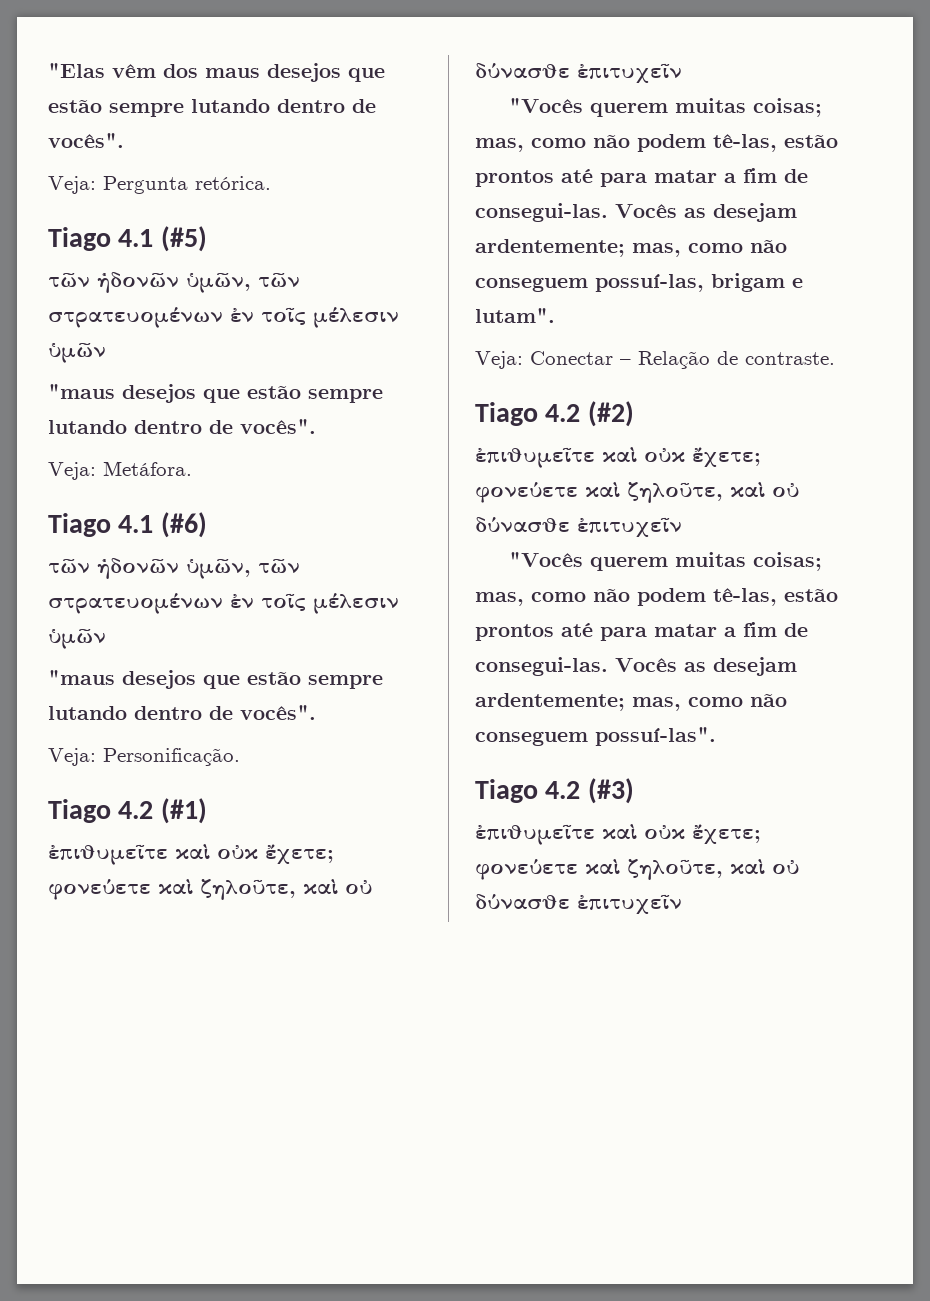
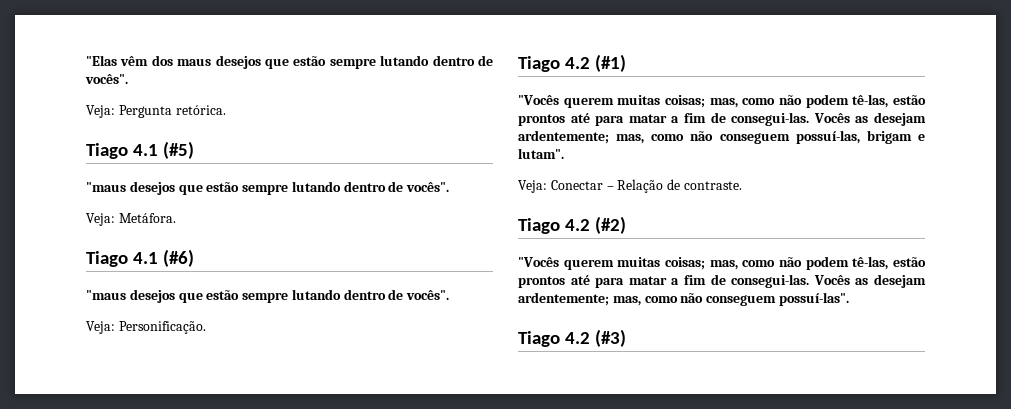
[48,272,300,293] [48,307,399,328] [48,343,106,363] // τῶν ἡδονῶν ὑμῶν, τῶν στρατευομένων ἐν τοῖς μέλεσιν ὑμῶν -> (194, 150) none
[48,558,300,579] [48,593,399,614] [48,629,106,649] // τῶν ἡδονῶν ὑμῶν, τῶν στρατευομένων ἐν τοῖς μέλεσιν ὑμῶν -> (194, 258) none
[48,844,334,865] [48,879,372,900] [475,63,682,83] // ἐπιθυμεῖτε καὶ οὐκ ἔχετε; φονεύετε καὶ ζηλοῦτε, καὶ οὐ δύνασθε ἐπιτυχεῖν -> (626, 63) none
[475,447,761,468] [475,482,799,503] [475,517,682,537] // ἐπιθυμεῖτε καὶ οὐκ ἔχετε; φονεύετε καὶ ζηλοῦτε, καὶ οὐ δύνασθε ἐπιτυχεῖν -> (626, 225) none
[475,824,761,845] [475,859,799,880] [475,894,682,914] // ἐπιθυμεῖτε καὶ οὐκ ἔχετε; φονεύετε καὶ ζηλοῦτε, καὶ οὐ δύνασθε ἐπιτυχεῖν -> (626, 338) none

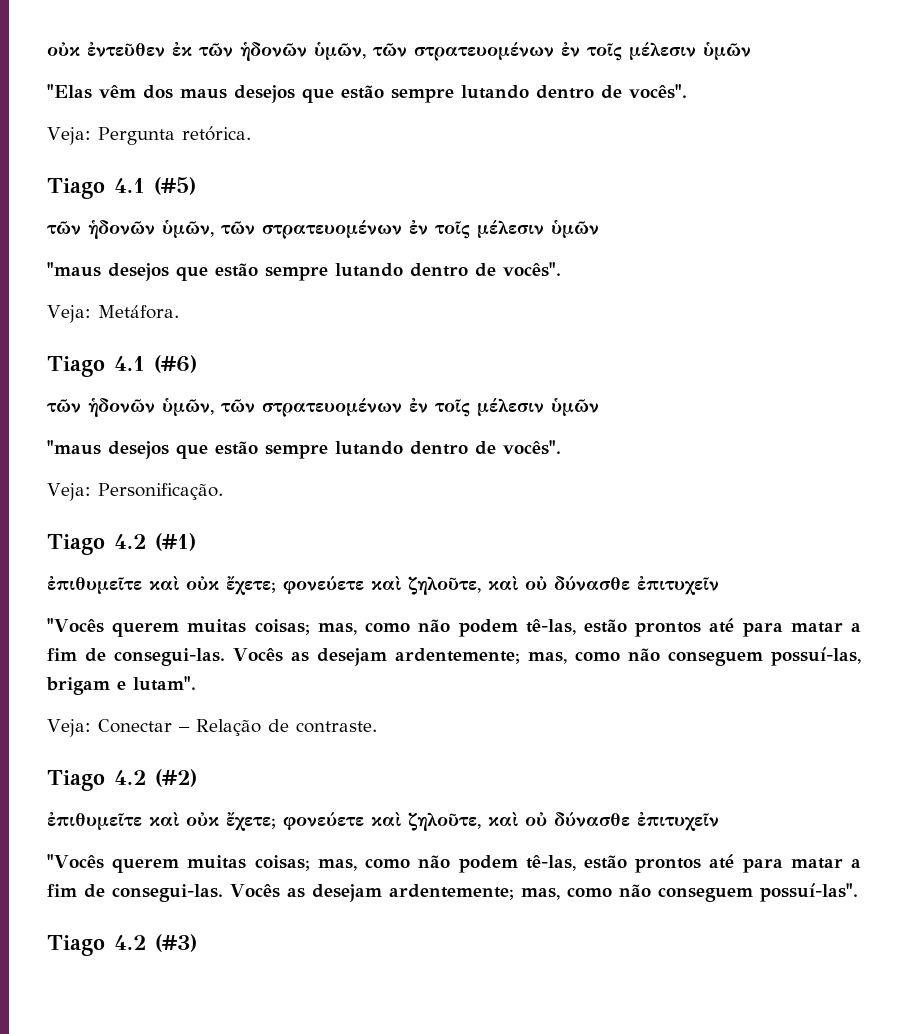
(86, 60) none -> [47,42,751,61] οὐκ ἐντεῦθεν ἐκ τῶν ἡδονῶν ὑμῶν, τῶν στρατευομένων ἐν τοῖς μέλεσιν ὑμῶν //
(194, 150) none -> [47,220,599,239] // τῶν ἡδονῶν ὑμῶν, τῶν στρατευομένων ἐν τοῖς μέλεσιν ὑμῶν
(194, 258) none -> [47,398,599,417] // τῶν ἡδονῶν ὑμῶν, τῶν στρατευομένων ἐν τοῖς μέλεσιν ὑμῶν
(626, 63) none -> [47,576,719,595] // ἐπιθυμεῖτε καὶ οὐκ ἔχετε; φονεύετε καὶ ζηλοῦτε, καὶ οὐ δύνασθε ἐπιτυχεῖν
(626, 225) none -> [47,812,719,831] // ἐπιθυμεῖτε καὶ οὐκ ἔχετε; φονεύετε καὶ ζηλοῦτε, καὶ οὐ δύνασθε ἐπιτυχεῖν

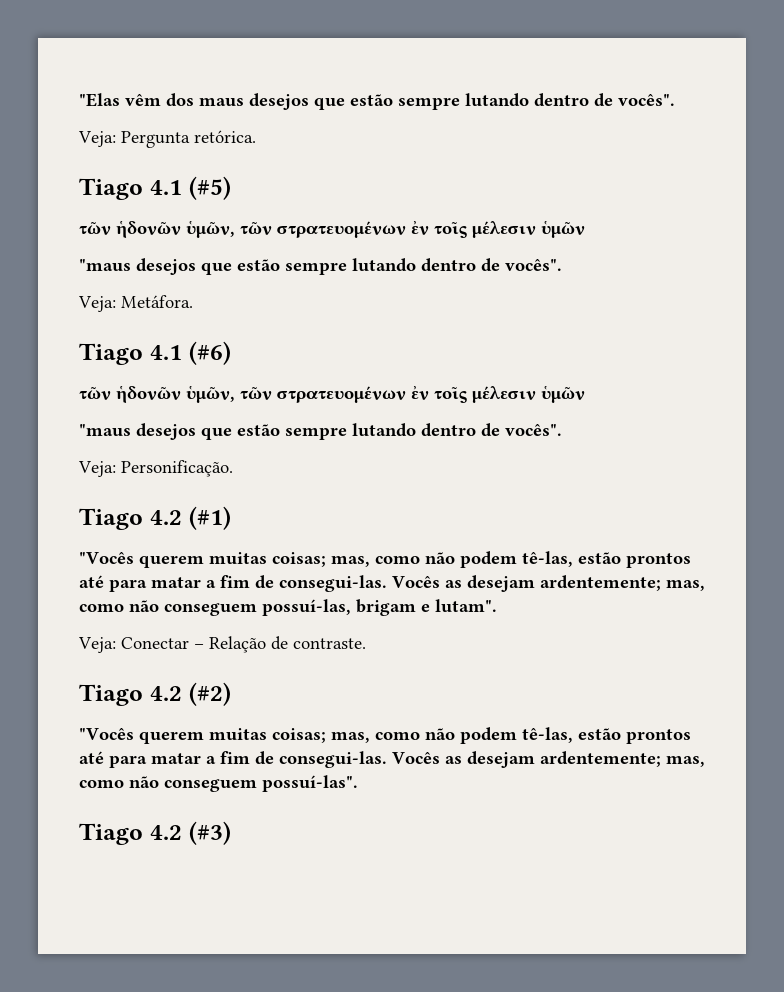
[47,42,751,61] οὐκ ἐντεῦθεν ἐκ τῶν ἡδονῶν ὑμῶν, τῶν στρατευομένων ἐν τοῖς μέλεσιν ὑμῶν // -> (79, 100) none
[47,576,719,595] // ἐπιθυμεῖτε καὶ οὐκ ἔχετε; φονεύετε καὶ ζηλοῦτε, καὶ οὐ δύνασθε ἐπιτυχεῖν -> (231, 518) none
[47,812,719,831] // ἐπιθυμεῖτε καὶ οὐκ ἔχετε; φονεύετε καὶ ζηλοῦτε, καὶ οὐ δύνασθε ἐπιτυχεῖν -> (231, 694) none

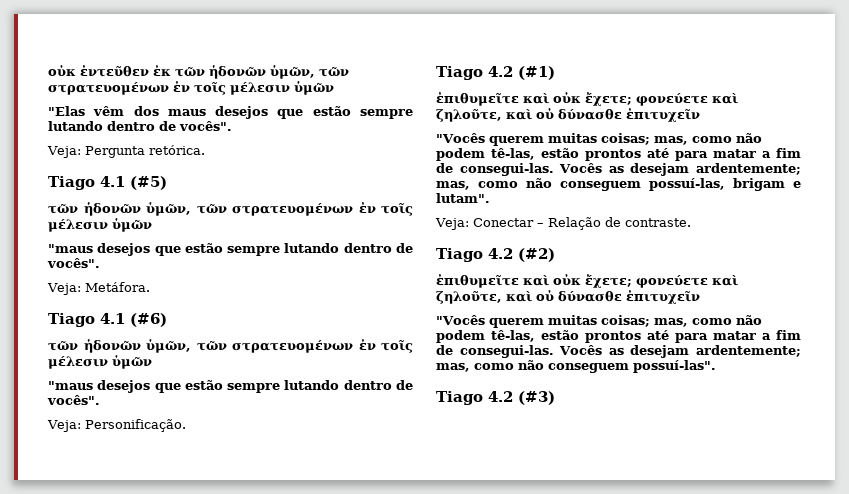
(79, 100) none -> [48,65,349,79] [48,81,334,95] οὐκ ἐντεῦθεν ἐκ τῶν ἡδονῶν ὑμῶν, τῶν στρατευομένων ἐν τοῖς μέλεσιν ὑμῶν //
(231, 518) none -> [436,92,738,106] [436,108,700,122] // ἐπιθυμεῖτε καὶ οὐκ ἔχετε; φονεύετε καὶ ζηλοῦτε, καὶ οὐ δύνασθε ἐπιτυχεῖν
(231, 694) none -> [436,274,738,288] [436,290,700,304] // ἐπιθυμεῖτε καὶ οὐκ ἔχετε; φονεύετε καὶ ζηλοῦτε, καὶ οὐ δύνασθε ἐπιτυχεῖν

